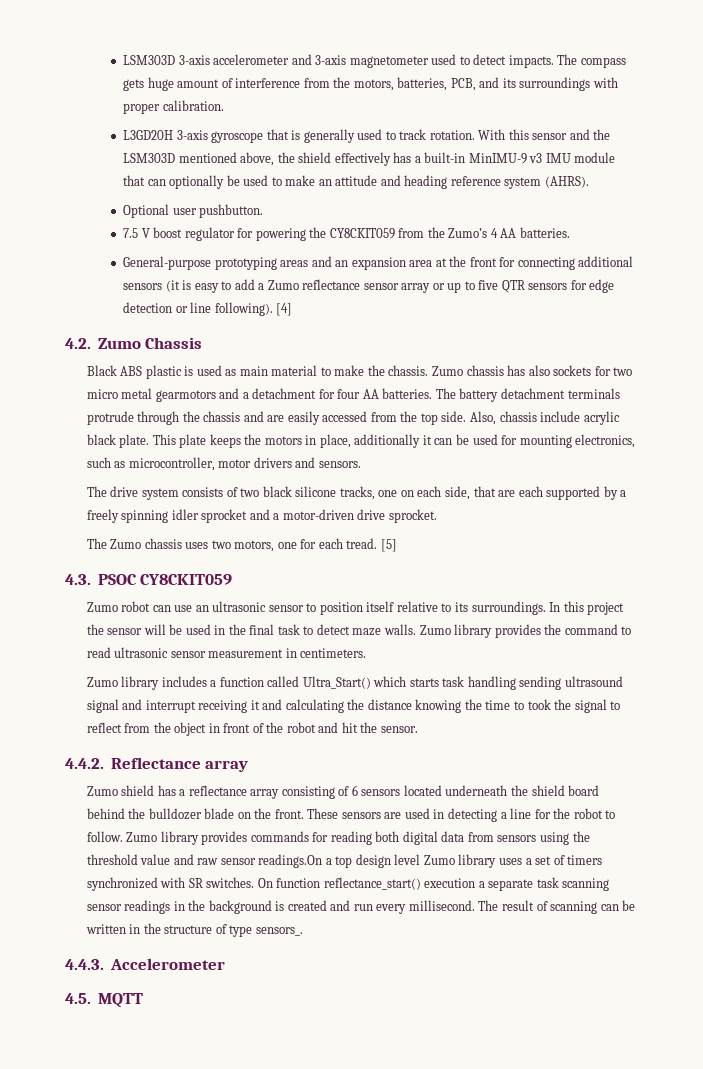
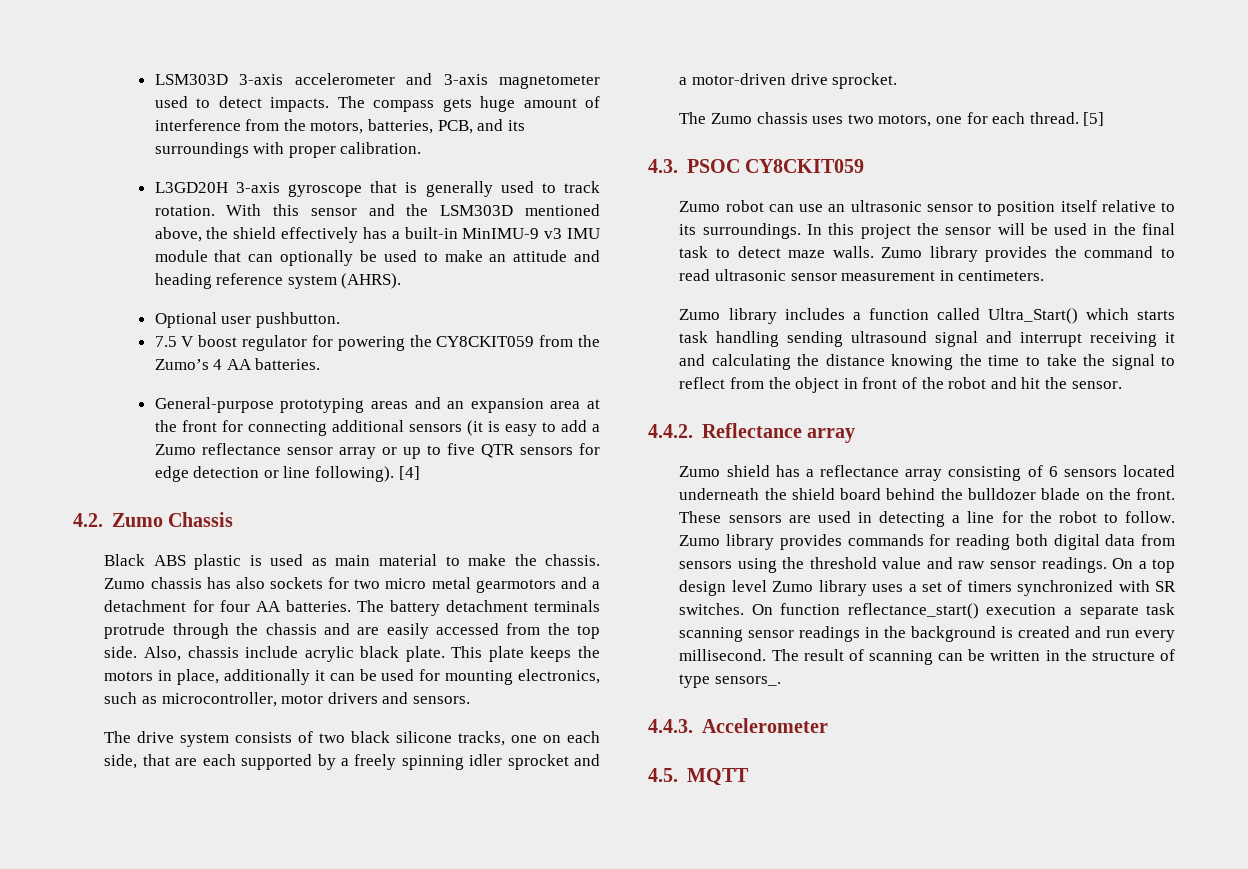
[346,538,378,549] tread. -> [1029,112,1079,124] thread.
[527,699,551,710] took -> [1046,354,1077,366] take
[258,854,323,868] readings.On -> [1041,557,1133,573] readings. On

